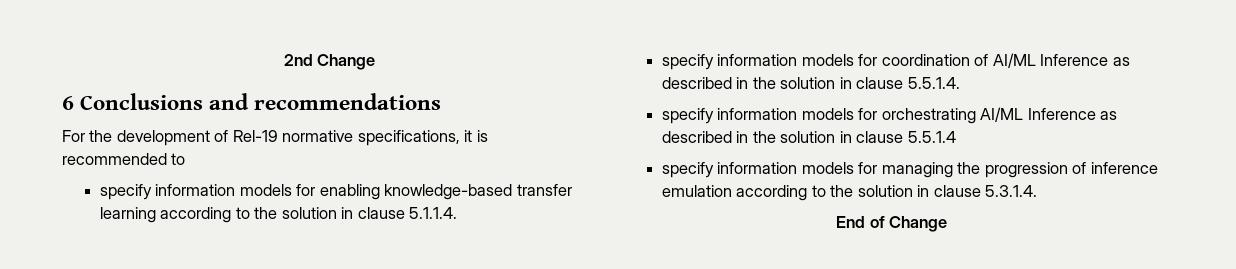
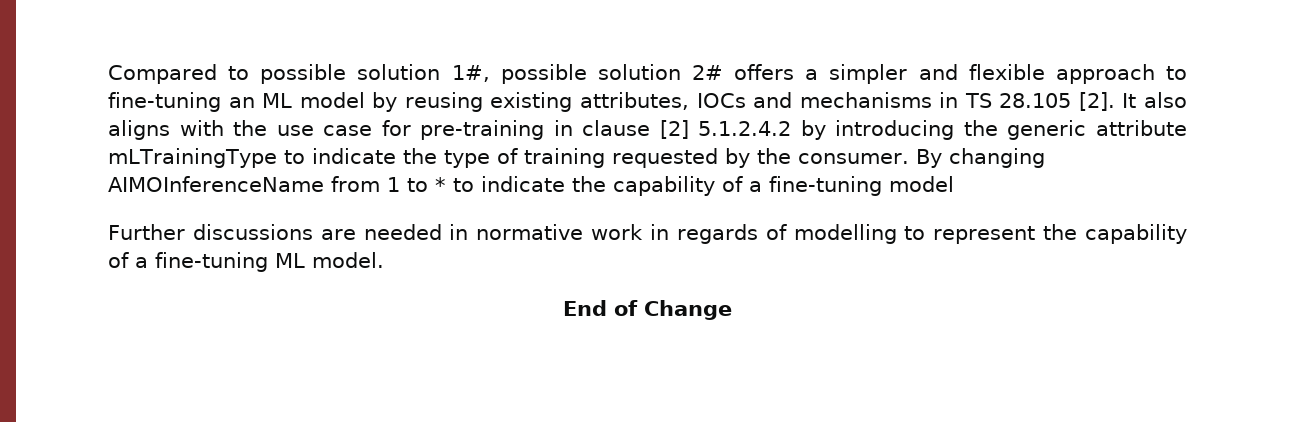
[283,54,376,70] [62,93,442,110] [62,130,488,146] [62,153,186,165] [99,184,572,200] [99,207,458,223] [661,53,1130,70] [661,77,960,89] [661,107,1118,124] [661,131,956,143] [661,162,1158,178] [661,185,1038,201] 2nd Change // 6 Conclusions and recommendations // For the development of Rel-19 normative specifications, it is recommended to // specify information models for enabling knowledge-based transfer learning according to the solution in clause 5.1.1.4. // specify information models for coordination of AI/ML Inference as described in the solution in clause 5.5.1.4. // specify information models for orchestrating AI/ML Inference as described in the solution in clause 5.5.1.4 // specify information models for managing the progression of inference emulation according to the solution in clause 5.3.1.4. -> [108,64,1187,84] [108,92,1187,112] [108,120,1187,140] [108,148,1045,168] [108,176,954,196] [108,224,1188,244] [108,252,384,272] Compared to possible solution 1#, possible solution 2# offers a simpler and flexible approach to fine-tuning an ML model by reusing existing attributes, IOCs and mechanisms in TS 28.105 [2]. It also aligns with the use case for pre-training in clause [2] 5.1.2.4.2 by introducing the generic attribute mLTrainingType to indicate the type of training requested by the consumer. By changing AIMOInferenceName from 1 to * to indicate the capability of a fine-tuning model // Further discussions are needed in normative work in regards of modelling to represent the capability of a fine-tuning ML model.

